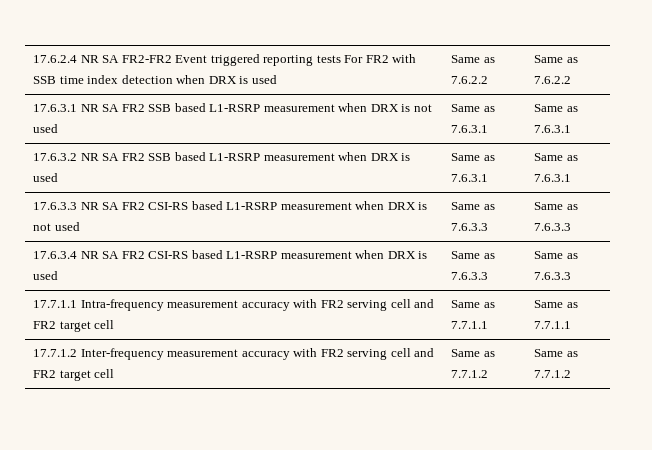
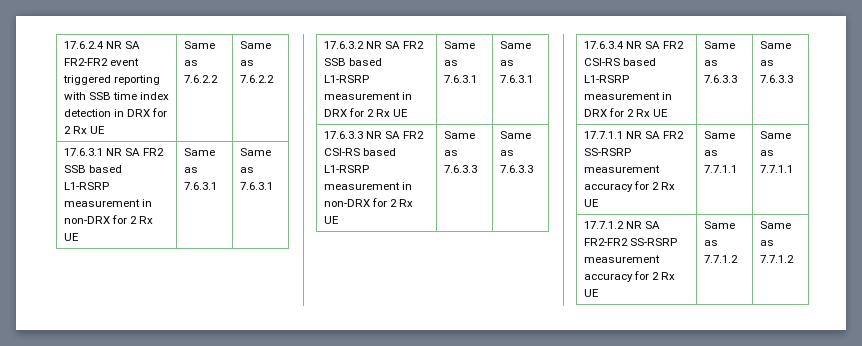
[175,55,208,63] Event -> [109,58,139,66] event
[316,55,389,63] tests For FR2 -> (160, 80) none
[176,75,277,84] when DRX is used -> [113,108,168,117] [63,126,105,134] in DRX for 2 Rx UE
[338,103,432,112] [33,124,59,133] when DRX is not used -> [141,199,152,207] [63,215,154,224] [63,233,79,241] in non-DRX for 2 Rx UE
[338,152,411,161] [33,173,59,182] when DRX is used -> [401,92,412,100] [323,108,409,117] in DRX for 2 Rx UE
[355,201,428,210] [33,222,80,231] when DRX is not used -> [401,182,412,190] [323,198,414,207] [323,216,339,224] in non-DRX for 2 Rx UE
[355,250,428,259] [33,271,59,280] when DRX is used -> [661,92,672,100] [583,108,669,117] in DRX for 2 Rx UE
[80,299,435,311] [33,320,115,332] Intra-frequency measurement accuracy with FR2 serving cell and FR2 target cell -> [625,131,685,139] [583,148,631,156] [583,165,660,173] [583,181,676,192] [583,199,599,207] NR SA FR2 SS-RSRP measurement accuracy for 2 Rx UE
[80,348,435,360] [33,369,115,381] Inter-frequency measurement accuracy with FR2 serving cell and FR2 target cell -> [625,221,660,229] [583,238,677,246] [583,255,660,263] [583,271,676,282] [583,289,599,297] NR SA FR2-FR2 SS-RSRP measurement accuracy for 2 Rx UE

